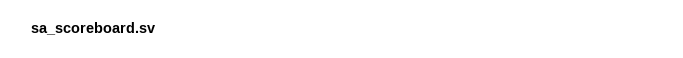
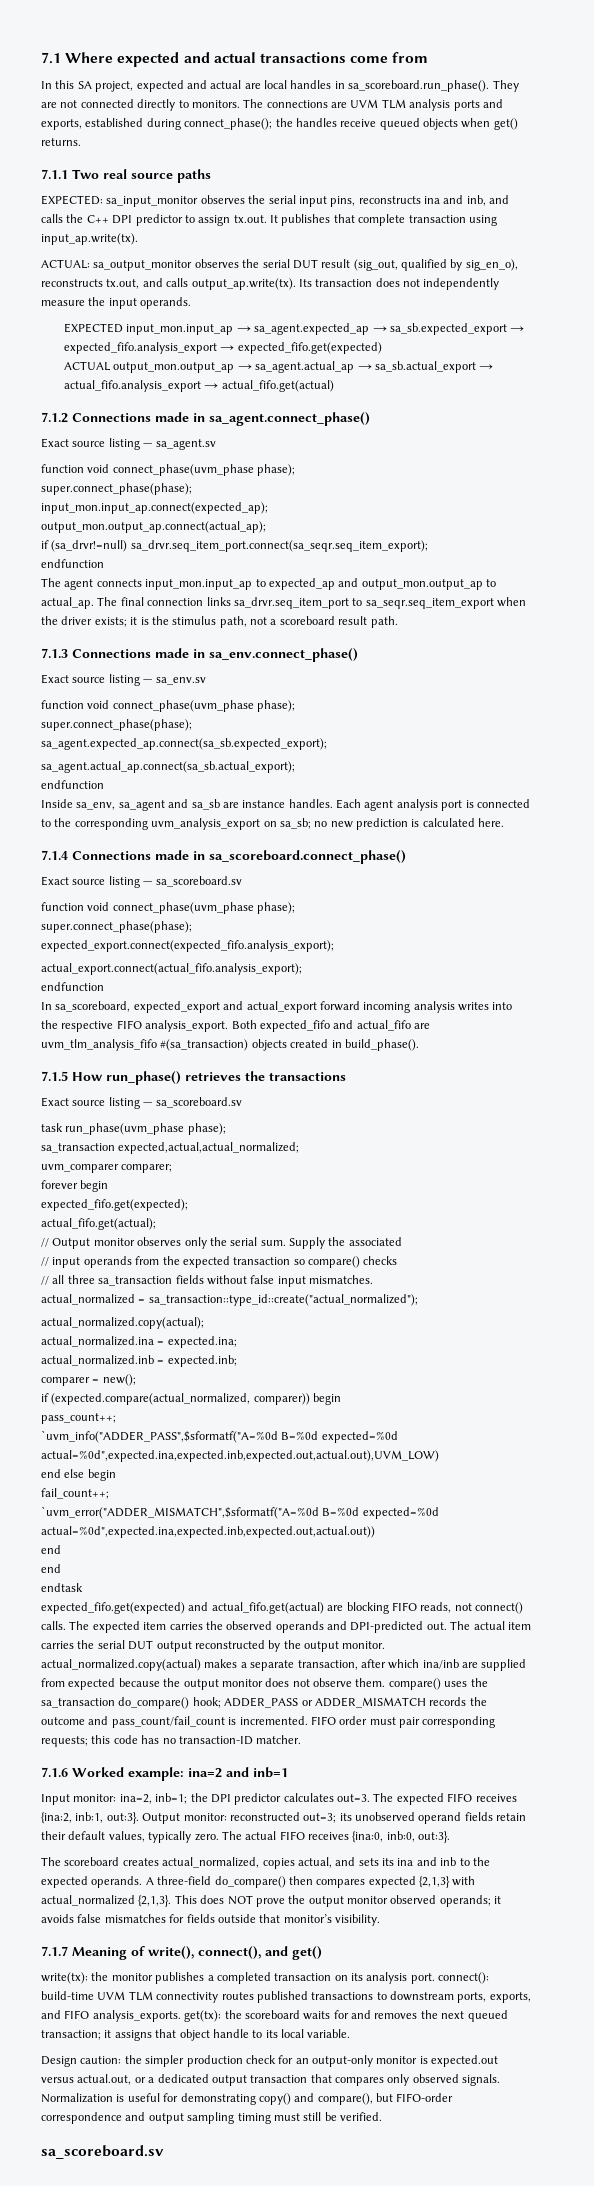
(31, 28) none -> [41,52,429,67] [41,80,519,92] [41,99,503,111] [41,118,518,130] [41,138,81,146] [41,169,211,183] [41,195,510,207] [41,214,497,226] [41,233,138,245] [41,259,518,271] [41,278,500,290] [41,297,192,309] [64,323,525,335] [64,342,382,354] [64,361,494,373] [64,380,334,392] [41,412,370,426] [41,438,216,450] [41,464,296,476] [41,483,192,495] [41,502,268,514] [41,521,266,533] [41,540,428,552] [41,559,104,568] [41,578,496,590] [41,597,526,609] [41,616,398,628] [41,648,358,662] [41,674,206,686] [41,700,296,712] [41,719,192,731] [41,738,327,750] [41,761,295,773] [41,780,104,789] [41,799,530,811] [41,818,505,830] [41,850,406,864] [41,876,242,888] [41,902,296,914] [41,921,192,933] [41,940,334,952] [41,963,302,975] [41,982,104,991] [41,1001,513,1013] [41,1020,430,1032] [41,1039,419,1051] [41,1071,346,1085] [41,1097,242,1109] [41,1123,226,1135] [41,1142,300,1154] [41,1164,173,1173] [41,1180,109,1192] [41,1199,188,1211] [41,1218,156,1230] [41,1237,402,1249] [41,1256,398,1268] [41,1275,373,1287] [41,1294,418,1306] [41,1317,204,1329] [41,1336,237,1348] [41,1355,237,1367] [41,1374,136,1386] [41,1393,342,1405] [41,1413,116,1424] [41,1430,398,1443] [41,1450,439,1462] [41,1469,116,1481] [41,1488,109,1499] [41,1506,439,1519] [41,1526,375,1538] [41,1545,61,1554] [41,1564,61,1573] [41,1583,83,1592] [41,1602,523,1614] [41,1621,531,1633] [41,1640,386,1652] [41,1659,527,1671] [41,1678,488,1690] [41,1697,487,1709] [41,1716,496,1728] [41,1735,302,1747] [41,1767,288,1781] [41,1793,517,1805] [41,1812,527,1824] [41,1831,451,1843] [41,1857,490,1869] [41,1876,476,1888] [41,1895,502,1907] [41,1914,380,1926] [41,1946,322,1960] [41,1972,490,1984] [41,1991,531,2003] [41,2010,508,2022] [41,2029,351,2041] [41,2055,499,2067] [41,2074,501,2086] [41,2093,454,2105] [41,2112,382,2124] 7.1 Where expected and actual transactions come from // In this SA project, expected and actual are local handles in sa_scoreboard.run_phase(). They are not connected directly to monitors. The connections are UVM TLM analysis ports and exports, established during connect_phase(); the handles receive queued objects when get() returns. // 7.1.1 Two real source paths // EXPECTED: sa_input_monitor observes the serial input pins, reconstructs ina and inb, and calls the C++ DPI predictor to assign tx.out. It publishes that complete transaction using input_ap.write(tx). // ACTUAL: sa_output_monitor observes the serial DUT result (sig_out, qualified by sig_en_o), reconstructs tx.out, and calls output_ap.write(tx). Its transaction does not independently measure the input operands. // EXPECTED input_mon.input_ap → sa_agent.expected_ap → sa_sb.expected_export → expected_fifo.analysis_export → expected_fifo.get(expected) // ACTUAL output_mon.output_ap → sa_agent.actual_ap → sa_sb.actual_export → actual_fifo.analysis_export → actual_fifo.get(actual) // 7.1.2 Connections made in sa_agent.connect_phase() // Exact source listing — sa_agent.sv // function void connect_phase(uvm_phase phase); // super.connect_phase(phase); // input_mon.input_ap.connect(expected_ap); // output_mon.output_ap.connect(actual_ap); // if (sa_drvr!=null) sa_drvr.seq_item_port.connect(sa_seqr.seq_item_export); // endfunction // The agent connects input_mon.input_ap to expected_ap and output_mon.output_ap to actual_ap. The final connection links sa_drvr.seq_item_port to sa_seqr.seq_item_export when the driver exists; it is the stimulus path, not a scoreboard result path. // 7.1.3 Connections made in sa_env.connect_phase() // Exact source listing — sa_env.sv // function void connect_phase(uvm_phase phase); // super.connect_phase(phase); // sa_agent.expected_ap.connect(sa_sb.expected_export); // sa_agent.actual_ap.connect(sa_sb.actual_export); // endfunction // Inside sa_env, sa_agent and sa_sb are instance handles. Each agent analysis port is connected to the corresponding uvm_analysis_export on sa_sb; no new prediction is calculated here. // 7.1.4 Connections made in sa_scoreboard.connect_phase() // Exact source listing — sa_scoreboard.sv // function void connect_phase(uvm_phase phase); // super.connect_phase(phase); // expected_export.connect(expected_fifo.analysis_export); // actual_export.connect(actual_fifo.analysis_export); // endfunction // In sa_scoreboard, expected_export and actual_export forward incoming analysis writes into the respective FIFO analysis_export. Both expected_fifo and actual_fifo are uvm_tlm_analysis_fifo #(sa_transaction) objects created in build_phase(). // 7.1.5 How run_phase() retrieves the transactions // Exact source listing — sa_scoreboard.sv // task run_phase(uvm_phase phase); // sa_transaction expected,actual,actual_normalized; // uvm_comparer comparer; // forever begin // expected_fifo.get(expected); // actual_fifo.get(actual); // // Output monitor observes only the serial sum. Supply the associated // // input operands from the expected transaction so compare() checks // // all three sa_transaction fields without false input mismatches. // actual_normalized = sa_transaction::type_id::create("actual_normalized"); // actual_normalized.copy(actual); // actual_normalized.ina = expected.ina; // actual_normalized.inb = expected.inb; // comparer = new(); // if (expected.compare(actual_normalized, comparer)) begin // pass_count++; // `uvm_info("ADDER_PASS",$sformatf("A=%0d B=%0d expected=%0d actual=%0d",expected.ina,expected.inb,expected.out,actual.out),UVM_LOW) // end else begin // fail_count++; // `uvm_error("ADDER_MISMATCH",$sformatf("A=%0d B=%0d expected=%0d actual=%0d",expected.ina,expected.inb,expected.out,actual.out)) // end // end // endtask // expected_fifo.get(expected) and actual_fifo.get(actual) are blocking FIFO reads, not connect() calls. The expected item carries the observed operands and DPI-predicted out. The actual item carries the serial DUT output reconstructed by the output monitor. actual_normalized.copy(actual) makes a separate transaction, after which ina/inb are supplied from expected because the output monitor does not observe them. compare() uses the sa_transaction do_compare() hook; ADDER_PASS or ADDER_MISMATCH records the outcome and pass_count/fail_count is incremented. FIFO order must pair corresponding requests; this code has no transaction-ID matcher. // 7.1.6 Worked example: ina=2 and inb=1 // Input monitor: ina=2, inb=1; the DPI predictor calculates out=3. The expected FIFO receives {ina:2, inb:1, out:3}. Output monitor: reconstructed out=3; its unobserved operand fields retain their default values, typically zero. The actual FIFO receives {ina:0, inb:0, out:3}. // The scoreboard creates actual_normalized, copies actual, and sets its ina and inb to the expected operands. A three-field do_compare() then compares expected {2,1,3} with actual_normalized {2,1,3}. This does NOT prove the output monitor observed operands; it avoids false mismatches for fields outside that monitor’s visibility. // 7.1.7 Meaning of write(), connect(), and get() // write(tx): the monitor publishes a completed transaction on its analysis port. connect(): build-time UVM TLM connectivity routes published transactions to downstream ports, exports, and FIFO analysis_exports. get(tx): the scoreboard waits for and removes the next queued transaction; it assigns that object handle to its local variable. // Design caution: the simpler production check for an output-only monitor is expected.out versus actual.out, or a dedicated output transaction that compares only observed signals. Normalization is useful for demonstrating copy() and compare(), but FIFO-order correspondence and output sampling timing must still be verified. //

